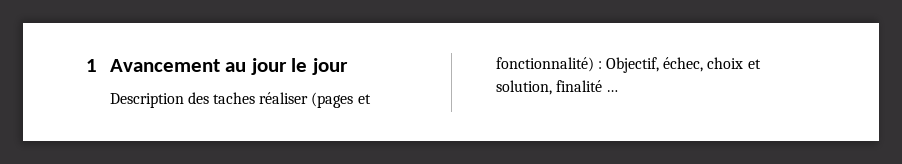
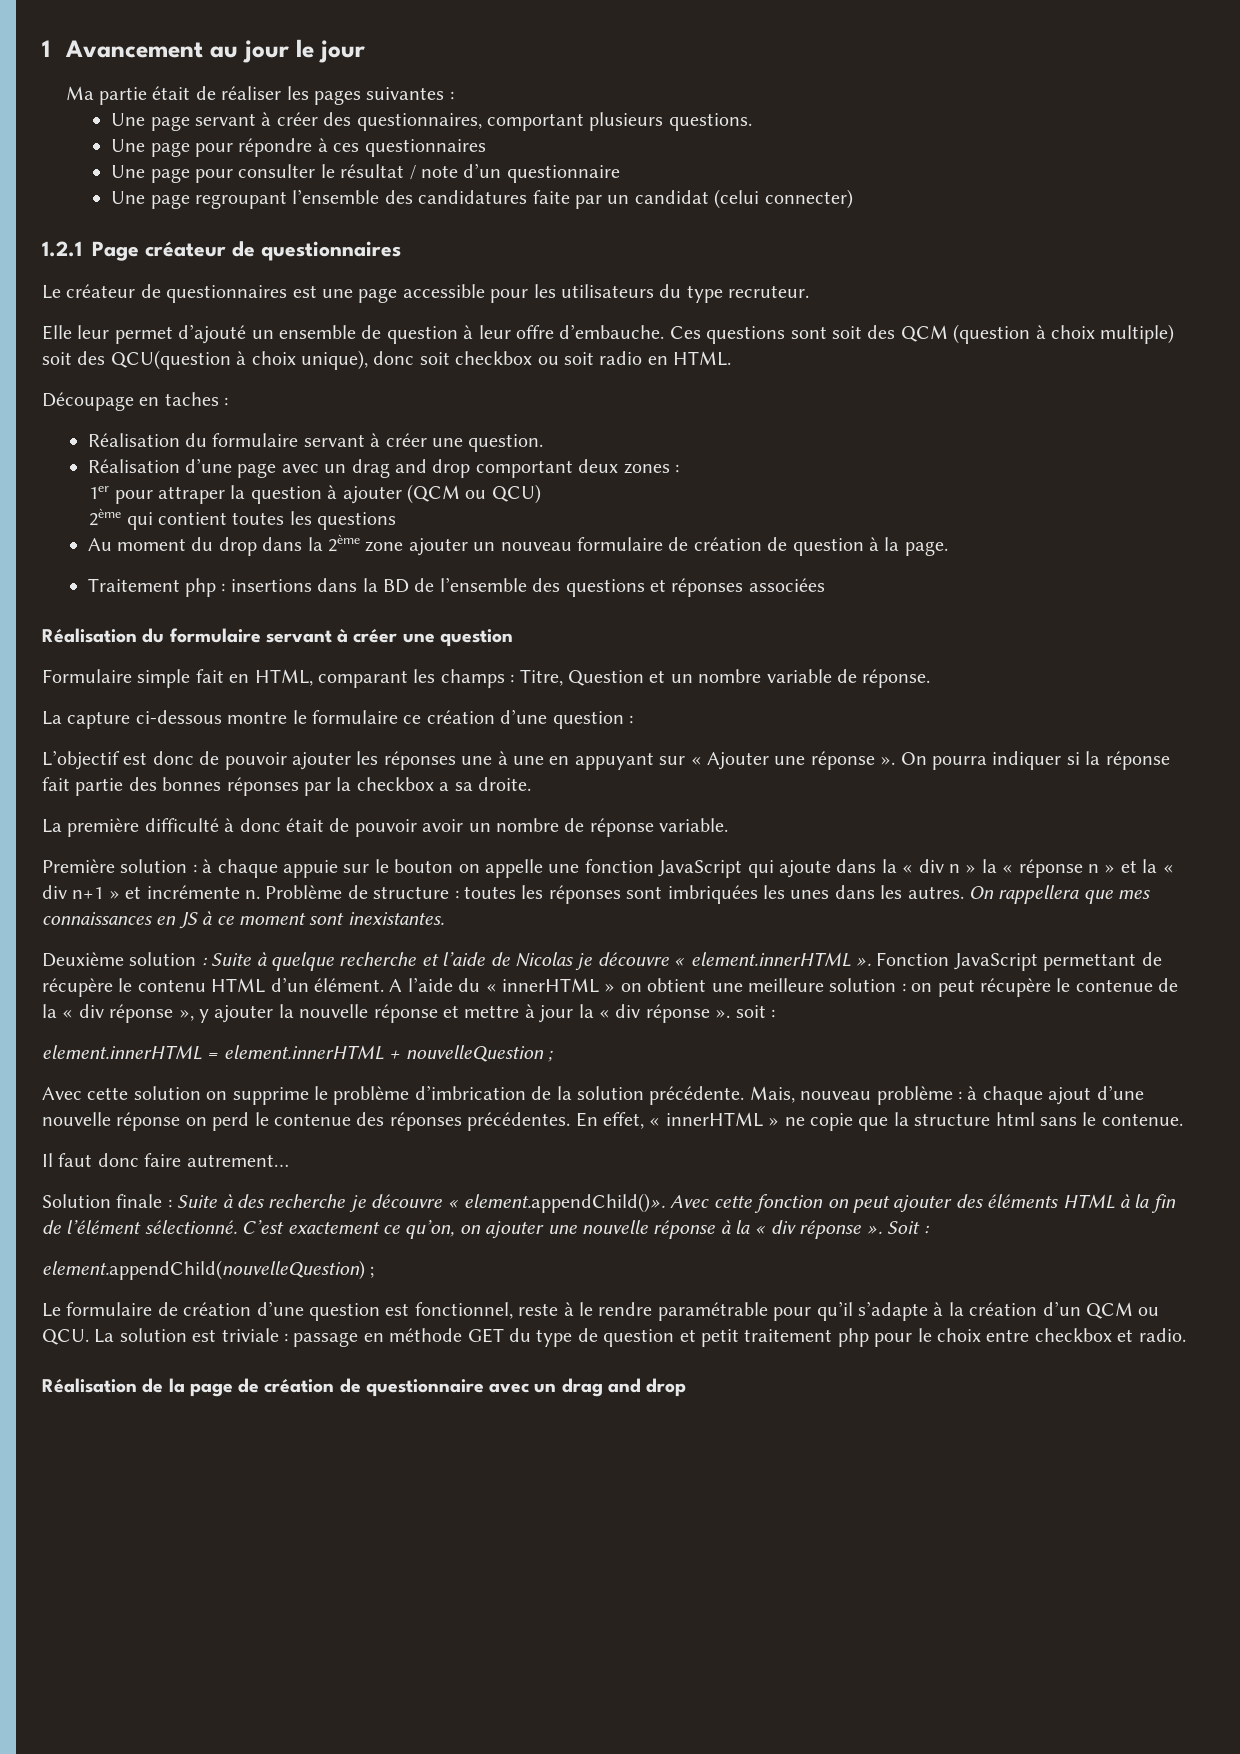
[109,92,371,108] [495,57,761,73] [495,80,618,95] Description des taches réaliser (pages et fonctionnalité) : Objectif, échec, choix et solution, finalité … -> [65,86,454,105] [111,112,752,131] [111,138,486,157] [111,163,620,183] [111,189,853,209] [42,241,401,261] [42,284,810,303] [42,324,1175,344] [42,350,732,370] [42,392,229,411] [87,433,544,452] [87,458,680,478] [89,484,541,504] [89,508,397,530] [87,534,948,556] [87,577,825,597] [42,628,513,647] [42,669,931,688] [42,709,633,729] [42,750,1170,770] [42,777,531,796] [42,818,729,837] [42,859,1174,878] [42,885,1151,904] [42,911,444,929] [42,951,1162,971] [42,977,1179,997] [42,1004,775,1023] [42,1045,553,1062] [42,1085,1144,1105] [42,1112,1183,1131] [42,1153,289,1167] [42,1193,1176,1213] [42,1219,929,1239] [42,1260,375,1280] [42,1301,1160,1321] [42,1328,1186,1347] [42,1378,687,1397] Ma partie était de réaliser les pages suivantes : // Une page servant à créer des questionnaires, comportant plusieurs questions. // Une page pour répondre à ces questionnaires // Une page pour consulter le résultat / note d’un questionnaire // Une page regroupant l’ensemble des candidatures faite par un candidat (celui connecter) // 1.2.1 Page créateur de questionnaires // Le créateur de questionnaires est une page accessible pour les utilisateurs du type recruteur. // Elle leur permet d’ajouté un ensemble de question à leur offre d’embauche. Ces questions sont soit des QCM (question à choix multiple) soit des QCU(question à choix unique), donc soit checkbox ou soit radio en HTML. // Découpage en taches : // Réalisation du formulaire servant à créer une question. // Réalisation d’une page avec un drag and drop comportant deux zones : // 1er pour attraper la question à ajouter (QCM ou QCU) // 2ème qui contient toutes les questions // Au moment du drop dans la 2ème zone ajouter un nouveau formulaire de création de question à la page. // Traitement php : insertions dans la BD de l’ensemble des questions et réponses associées // Réalisation du formulaire servant à créer une question // Formulaire simple fait en HTML, comparant les champs : Titre, Question et un nombre variable de réponse. // La capture ci-dessous montre le formulaire ce création d’une question : // L’objectif est donc de pouvoir ajouter les réponses une à une en appuyant sur « Ajouter une réponse ». On pourra indiquer si la réponse fait partie des bonnes réponses par la checkbox a sa droite. // La première difficulté à donc était de pouvoir avoir un nombre de réponse variable. // Première solution : à chaque appuie sur le bouton on appelle une fonction JavaScript qui ajoute dans la « div n » la « réponse n » et la « div n+1 » et incrémente n. Problème de structure : toutes les réponses sont imbriquées les unes dans les autres. On rappellera que mes connaissances en JS à ce moment sont inexistantes. // Deuxième solution : Suite à quelque recherche et l’aide de Nicolas je découvre « element.innerHTML ». Fonction JavaScript permettant de récupère le contenu HTML d’un élément. A l’aide du « innerHTML » on obtient une meilleure solution : on peut récupère le contenue de la « div réponse », y ajouter la nouvelle réponse et mettre à jour la « div réponse ». soit : // element.innerHTML = element.innerHTML + nouvelleQuestion ; // Avec cette solution on supprime le problème d’imbrication de la solution précédente. Mais, nouveau problème : à chaque ajout d’une nouvelle réponse on perd le contenue des réponses précédentes. En effet, « innerHTML » ne copie que la structure html sans le contenue. // Il faut donc faire autrement… // Solution finale : Suite à des recherche je découvre « element.appendChild()». Avec cette fonction on peut ajouter des éléments HTML à la fin de l’élément sélectionné. C’est exactement ce qu’on, on ajouter une nouvelle réponse à la « div réponse ». Soit : // element.appendChild(nouvelleQuestion) ; // Le formulaire de création d’une question est fonctionnel, reste à le rendre paramétrable pour qu’il s’adapte à la création d’un QCM ou QCU. La solution est triviale : passage en méthode GET du type de question et petit traitement php pour le choix entre checkbox et radio. // Réalisation de la page de création de questionnaire avec un drag and drop

